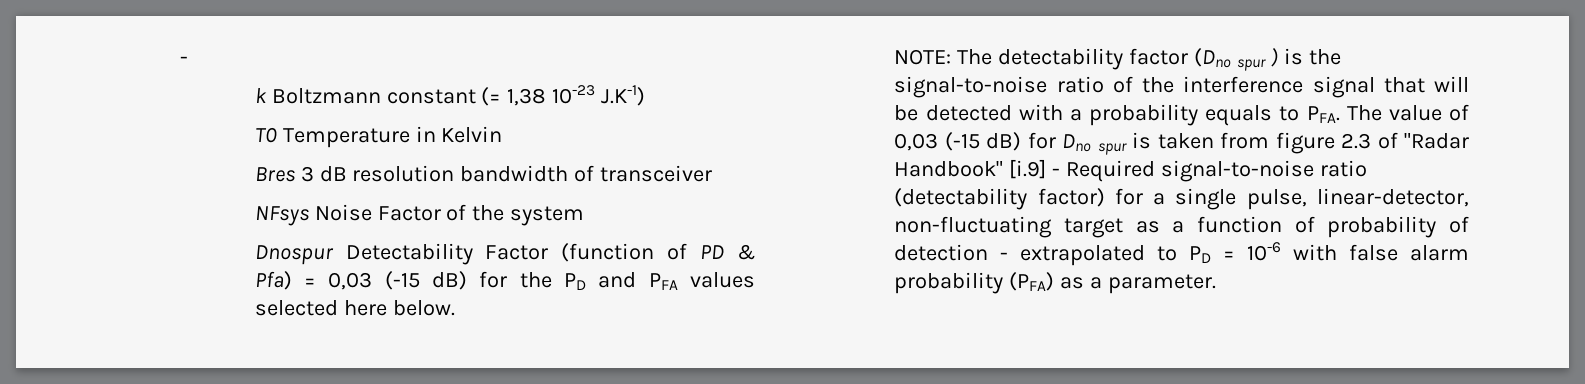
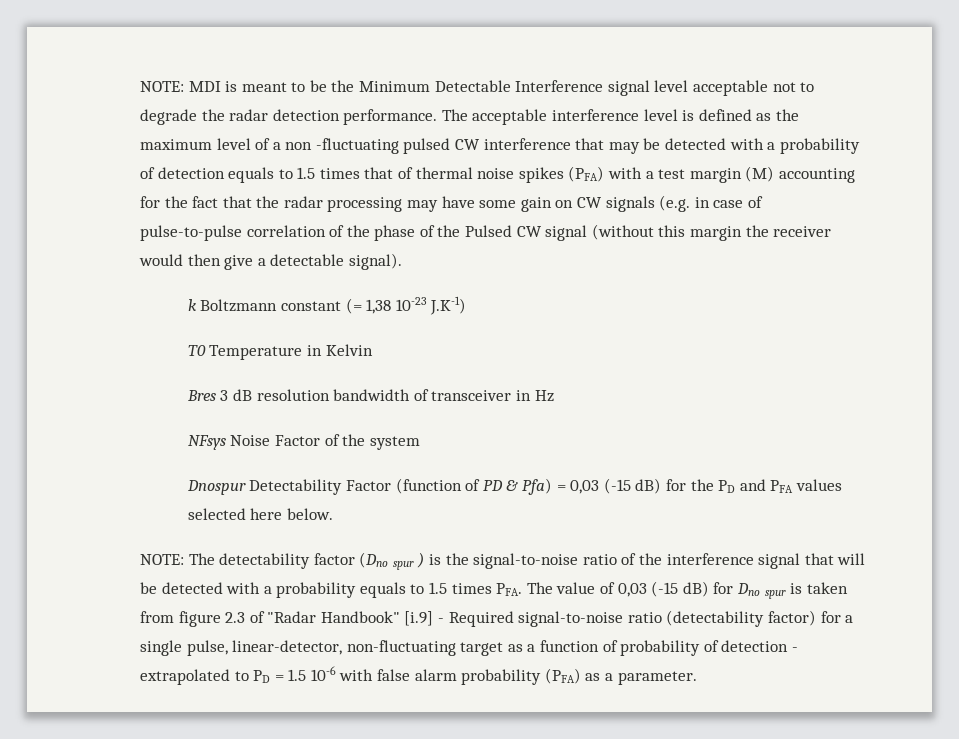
[180,56,189,64] - -> [139,80,815,96] [139,109,799,125] [139,138,860,154] [139,166,855,183] [139,195,763,212] [139,224,832,241] [138,253,402,270] NOTE: MDI is meant to be the Minimum Detectable Interference signal level acceptable not to degrade the radar detection performance. The acceptable interference level is defined as the maximum level of a non -fluctuating pulsed CW interference that may be detected with a probability of detection equals to 1.5 times that of thermal noise spikes (PFA) with a test margin (M) accounting for the fact that the radar processing may have some gain on CW signals (e.g. in case of pulse-to-pulse correlation of the phase of the Pulsed CW signal (without this margin the receiver would then give a detectable signal).
(713, 173) none -> [515,390,554,402] in Hz
(1300, 113) none -> [429,582,492,594] 1.5 times
(1236, 255) none -> [288,669,307,681] 1.5

